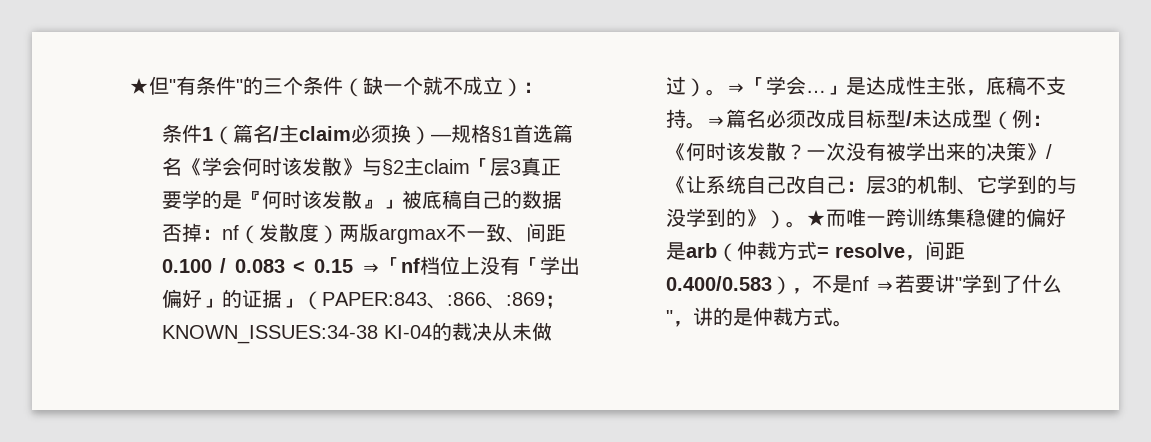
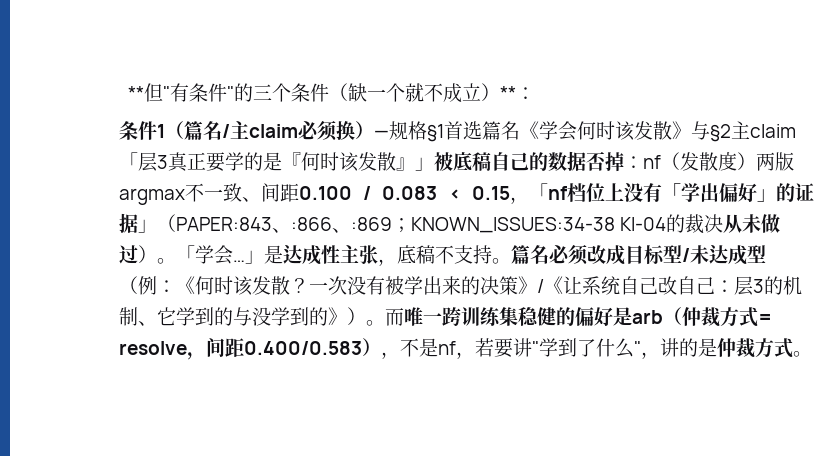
[129,78,149,94] ★ -> [127,86,144,100] **
(523, 87) none -> [499,86,516,100] **
[361,263,381,273] ⇒ -> [510,197,529,204] ，
[725,83,746,93] ⇒ -> (176, 261) none
[705,116,726,126] ⇒ -> (511, 261) none
[805,210,826,226] ★ -> (385, 323) none
[874,281,895,291] ⇒ -> [455,352,475,359] ，

